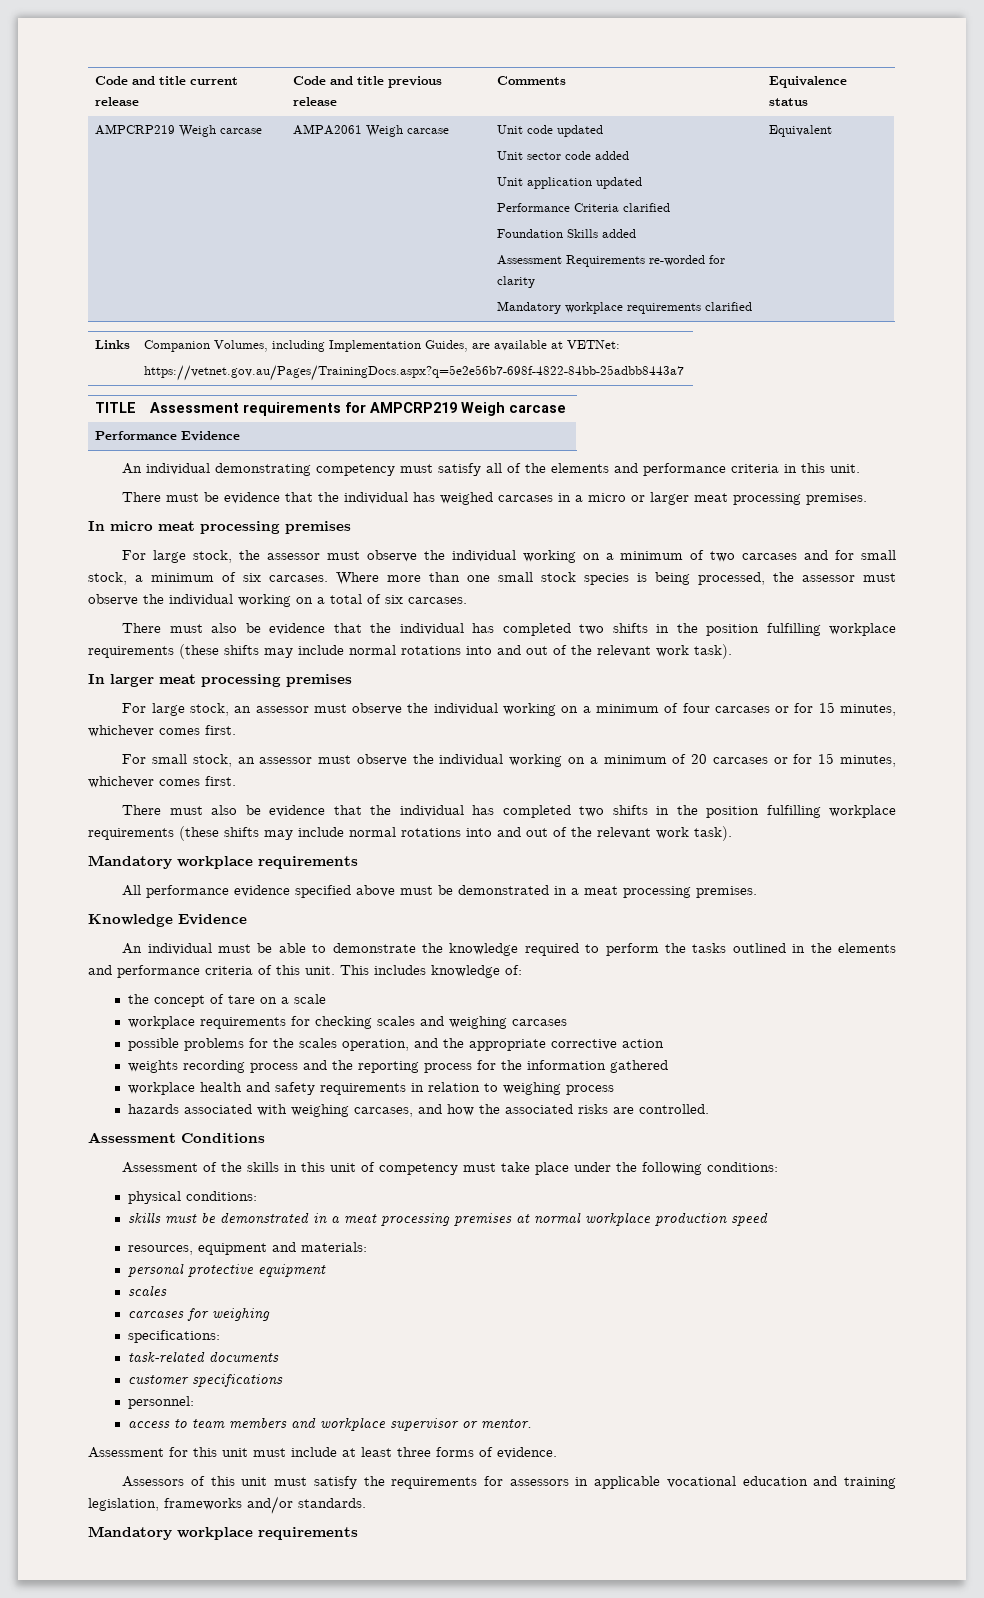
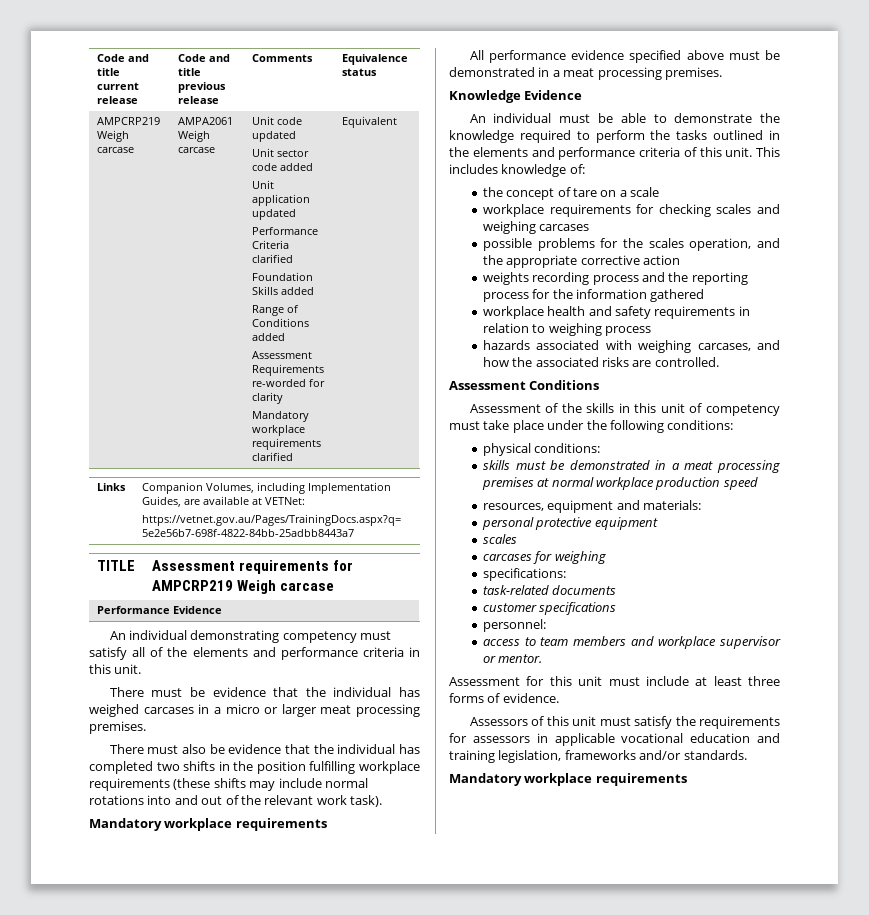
(636, 233) none -> [252,305,300,316] [252,318,310,327] [252,333,286,341] // Range of Conditions added
[88,521,351,534] [122,550,897,563] [88,572,896,585] [88,594,467,607] [122,623,897,636] [88,644,732,659] [88,674,352,687] [122,702,897,716] [88,725,236,737] [122,753,896,767] [88,776,236,788] // In micro meat processing premises // For large stock, the assessor must observe the individual working on a minimum of two carcases and for small stock, a minimum of six carcases. Where more than one small stock species is being processed, the assessor must observe the individual working on a total of six carcases. // There must also be evidence that the individual has completed two shifts in the position fulfilling workplace requirements (these shifts may include normal rotations into and out of the relevant work task). // In larger meat processing premises // For large stock, an assessor must observe the individual working on a minimum of four carcases or for 15 minutes, whichever comes first. // For small stock, an assessor must observe the individual working on a minimum of 20 carcases or for 15 minutes, whichever comes first. -> (146, 727) none

